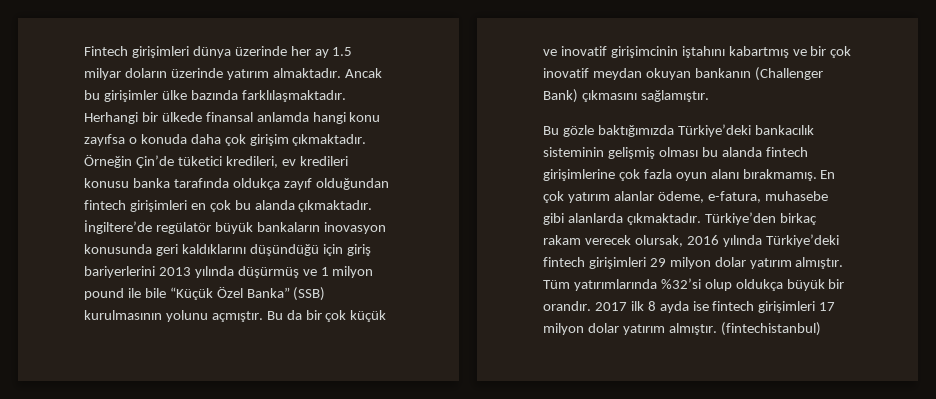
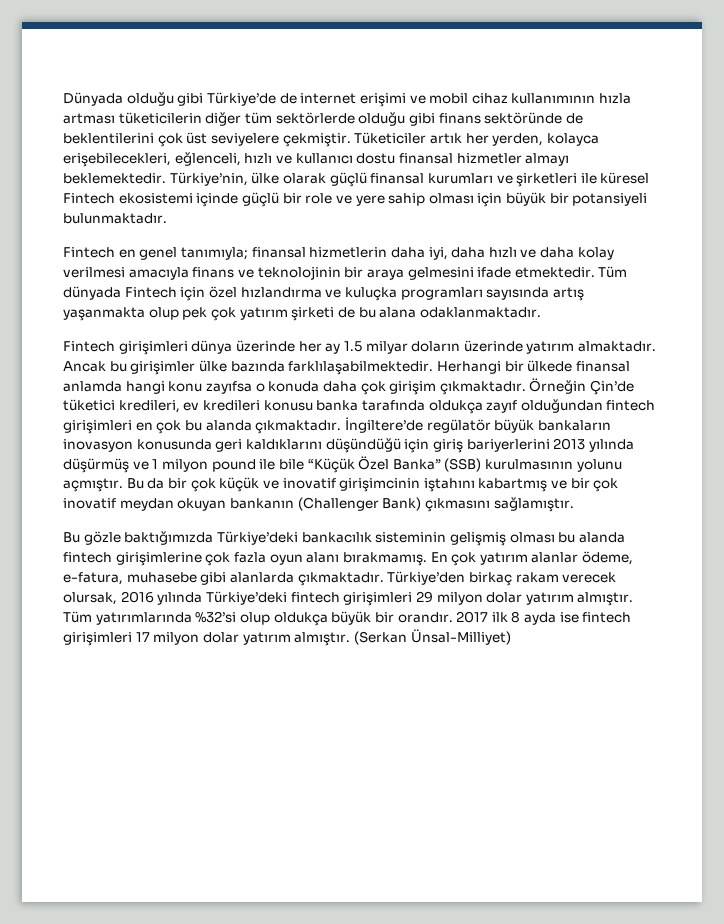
(84, 51) none -> [63,92,632,107] [63,112,583,126] [63,132,599,147] [63,152,570,167] [63,172,650,187] [63,192,648,207] [63,213,167,224] [63,247,614,260] [63,266,628,280] [63,286,584,301] [63,307,541,321] Dünyada olduğu gibi Türkiye’de de internet erişimi ve mobil cihaz kullanımının hızla artması tüketicilerin diğer tüm sektörlerde olduğu gibi finans sektöründe de beklentilerini çok üst seviyelere çekmiştir. Tüketiciler artık her yerden, kolayca erişebilecekleri, eğlenceli, hızlı ve kullanıcı dostu finansal hizmetler almayı beklemektedir. Türkiye’nin, ülke olarak güçlü finansal kurumları ve şirketleri ile küresel Fintech ekosistemi içinde güçlü bir role ve yere sahip olması için büyük bir potansiyeli bulunmaktadır. // Fintech en genel tanımıyla; finansal hizmetlerin daha iyi, daha hızlı ve daha kolay verilmesi amacıyla finans ve teknolojinin bir araya gelmesini ifade etmektedir. Tüm dünyada Fintech için özel hızlandırma ve kuluçka programları sayısında artış yaşanmakta olup pek çok yatırım şirketi de bu alana odaklanmaktadır. //
[241,90,346,102] farklılaşmaktadır. -> [288,361,434,375] farklılaşabilmektedir.
[720,322,821,336] (fintechistanbul) -> [353,629,511,645] (Serkan Ünsal-Milliyet)

